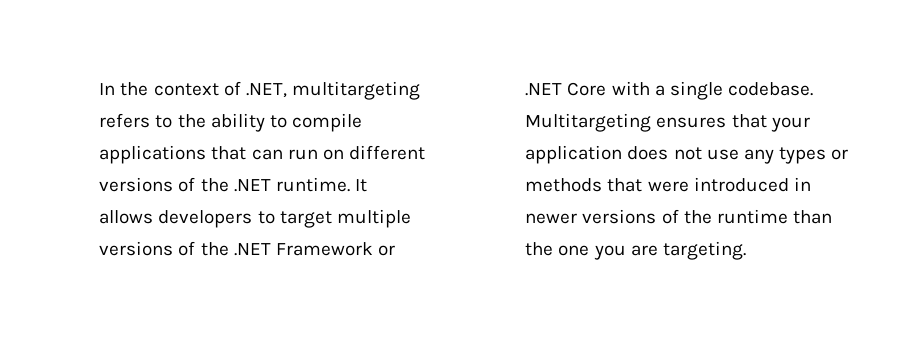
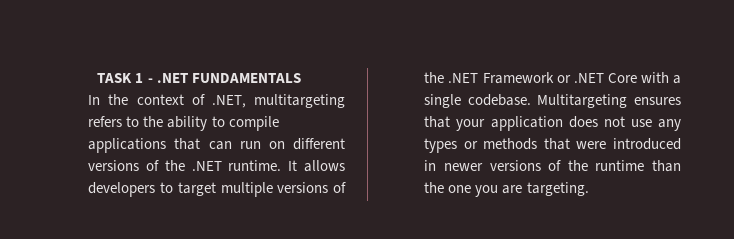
(99, 89) none -> [97,73,301,83] TASK 1 - .NET FUNDAMENTALS //

